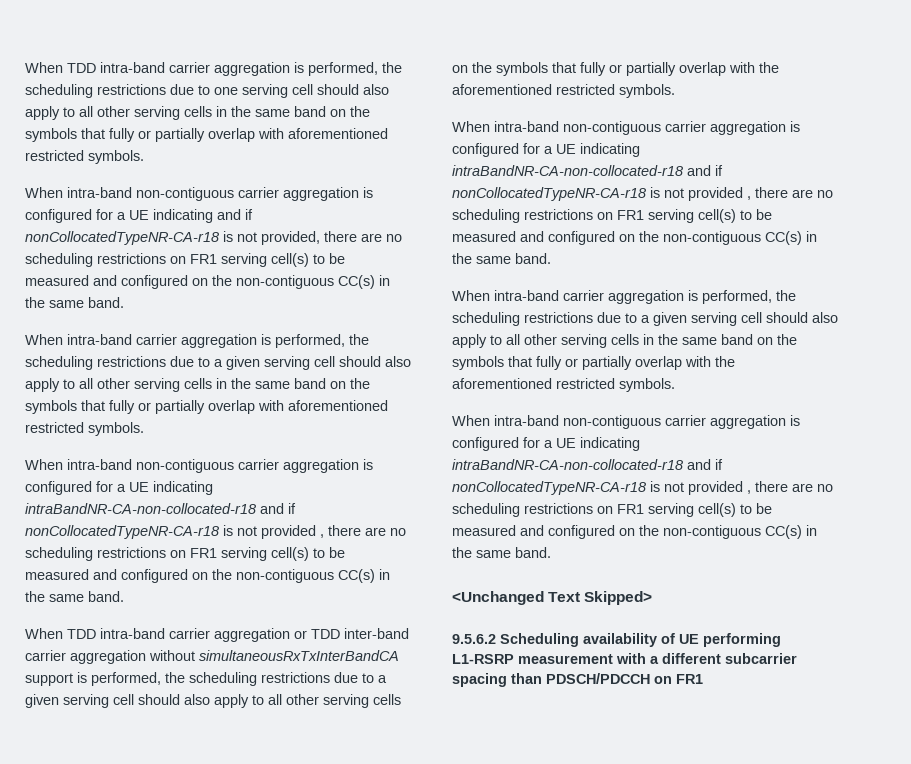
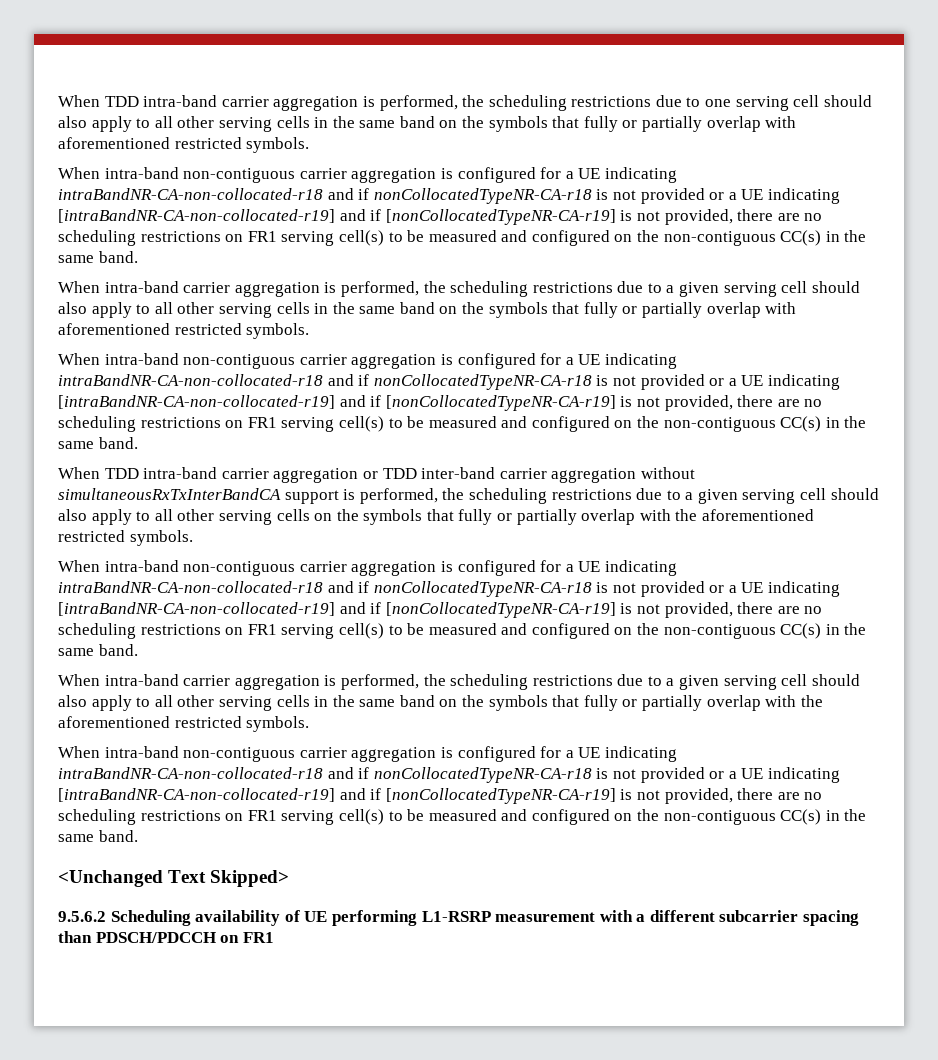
[217,209,253,220] [25,231,257,245] and if nonCollocatedTypeNR-CA-r18 is not -> [58,188,840,204] [58,209,660,225] intraBandNR-CA-non-collocated-r18 and if nonCollocatedTypeNR-CA-r18 is not provided or a UE indicating [intraBandNR-CA-non-collocated-r19] and if [nonCollocatedTypeNR-CA-r19] is not
[320,534,324,538] , -> [709,374,840,390] [58,395,733,411] or a UE indicating [intraBandNR-CA-non-collocated-r19] and if [nonCollocatedTypeNR-CA-r19] is not provided,
[747,196,751,200] , -> [709,581,840,597] [58,602,733,618] or a UE indicating [intraBandNR-CA-non-collocated-r19] and if [nonCollocatedTypeNR-CA-r19] is not provided,
[747,490,751,494] , -> [709,767,840,783] [58,788,733,804] or a UE indicating [intraBandNR-CA-non-collocated-r19] and if [nonCollocatedTypeNR-CA-r19] is not provided,

